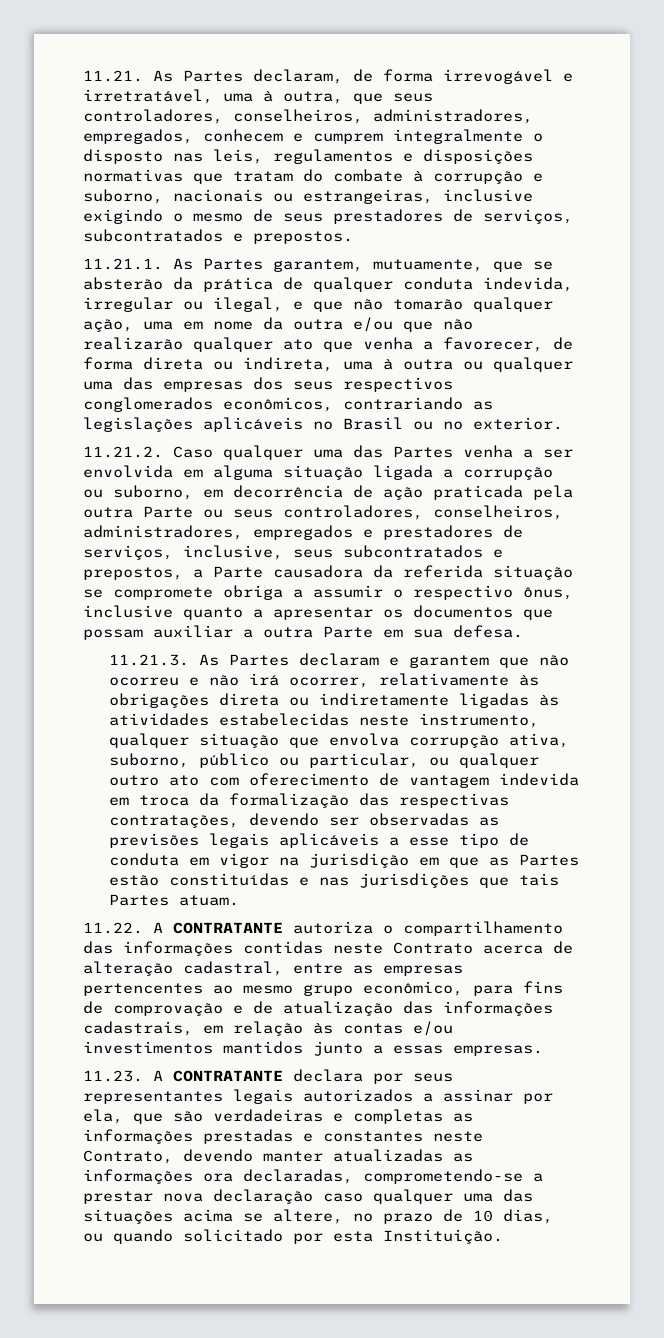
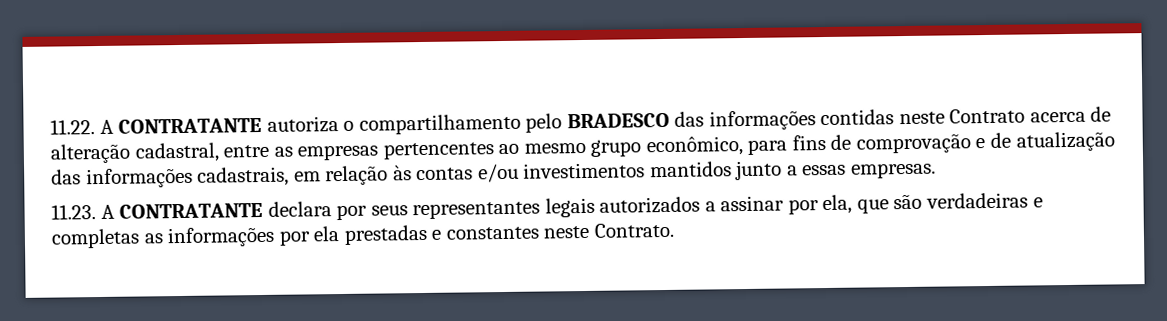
[83,69,573,84] [83,89,433,104] [83,109,533,124] [83,129,543,144] [83,149,533,164] [83,169,543,184] [83,189,533,204] [83,209,573,224] [83,229,353,244] [83,258,553,272] [83,277,573,292] [83,297,553,312] [83,317,473,332] [83,337,573,352] [83,357,573,372] [83,377,453,392] [83,397,493,412] [83,417,563,432] [83,445,573,460] [83,465,553,480] [83,485,573,500] [83,505,563,520] [83,525,523,540] [83,545,503,560] [83,565,573,580] [83,585,573,600] [83,605,553,620] [83,625,523,640] [108,653,569,668] [108,673,539,688] [108,693,559,708] [108,713,539,728] [108,733,569,748] [108,753,539,768] [108,773,579,788] [108,793,509,808] [108,813,499,828] [108,833,529,848] [108,853,579,868] [108,873,559,888] [108,894,239,906] 11.21. As Partes declaram, de forma irrevogável e irretratável, uma à outra, que seus controladores, conselheiros, administradores, empregados, conhecem e cumprem integralmente o disposto nas leis, regulamentos e disposições normativas que tratam do combate à corrupção e suborno, nacionais ou estrangeiras, inclusive exigindo o mesmo de seus prestadores de serviços, subcontratados e prepostos. // 11.21.1. As Partes garantem, mutuamente, que se absterão da prática de qualquer conduta indevida, irregular ou ilegal, e que não tomarão qualquer ação, uma em nome da outra e/ou que não realizarão qualquer ato que venha a favorecer, de forma direta ou indireta, uma à outra ou qualquer uma das empresas dos seus respectivos conglomerados econômicos, contrariando as legislações aplicáveis no Brasil ou no exterior. // 11.21.2. Caso qualquer uma das Partes venha a ser envolvida em alguma situação ligada a corrupção ou suborno, em decorrência de ação praticada pela outra Parte ou seus controladores, conselheiros, administradores, empregados e prestadores de serviços, inclusive, seus subcontratados e prepostos, a Parte causadora da referida situação se compromete obriga a assumir o respectivo ônus, inclusive quanto a apresentar os documentos que possam auxiliar a outra Parte em sua defesa. // 11.21.3. As Partes declaram e garantem que não ocorreu e não irá ocorrer, relativamente às obrigações direta ou indiretamente ligadas às atividades estabelecidas neste instrumento, qualquer situação que envolva corrupção ativa, suborno, público ou particular, ou qualquer outro ato com oferecimento de vantagem indevida em troca da formalização das respectivas contratações, devendo ser observadas as previsões legais aplicáveis a esse tipo de conduta em vigor na jurisdição em que as Partes estão constituídas e nas jurisdições que tais Partes atuam. // -> (50, 127) none
(563, 928) none -> [525,112,670,133] pelo BRADESCO
(193, 1136) none -> [278,226,340,246] por ela
[83,1149,473,1164] [83,1169,543,1184] [83,1189,533,1204] [83,1209,553,1224] [83,1229,503,1244] Contrato, devendo manter atualizadas as informações ora declaradas, comprometendo-se a prestar nova declaração caso qualquer uma das situações acima se altere, no prazo de 10 dias, ou quando solicitado por esta Instituição. -> [593,222,674,238] Contrato.

